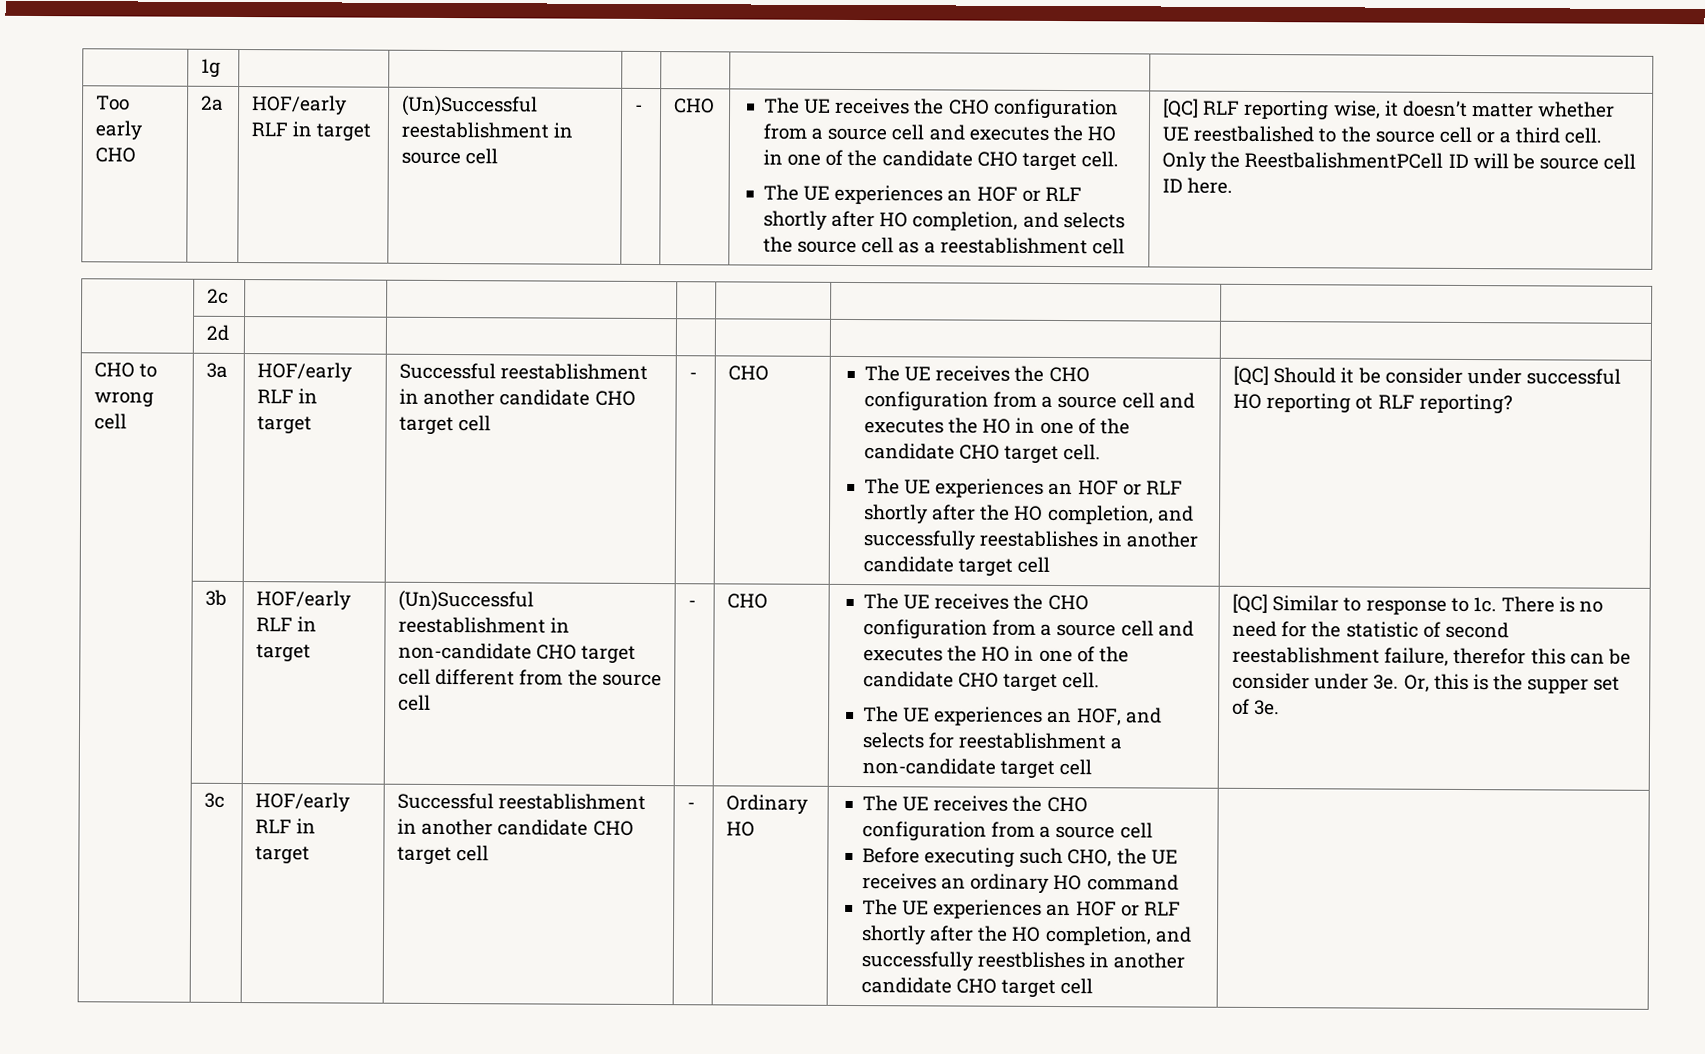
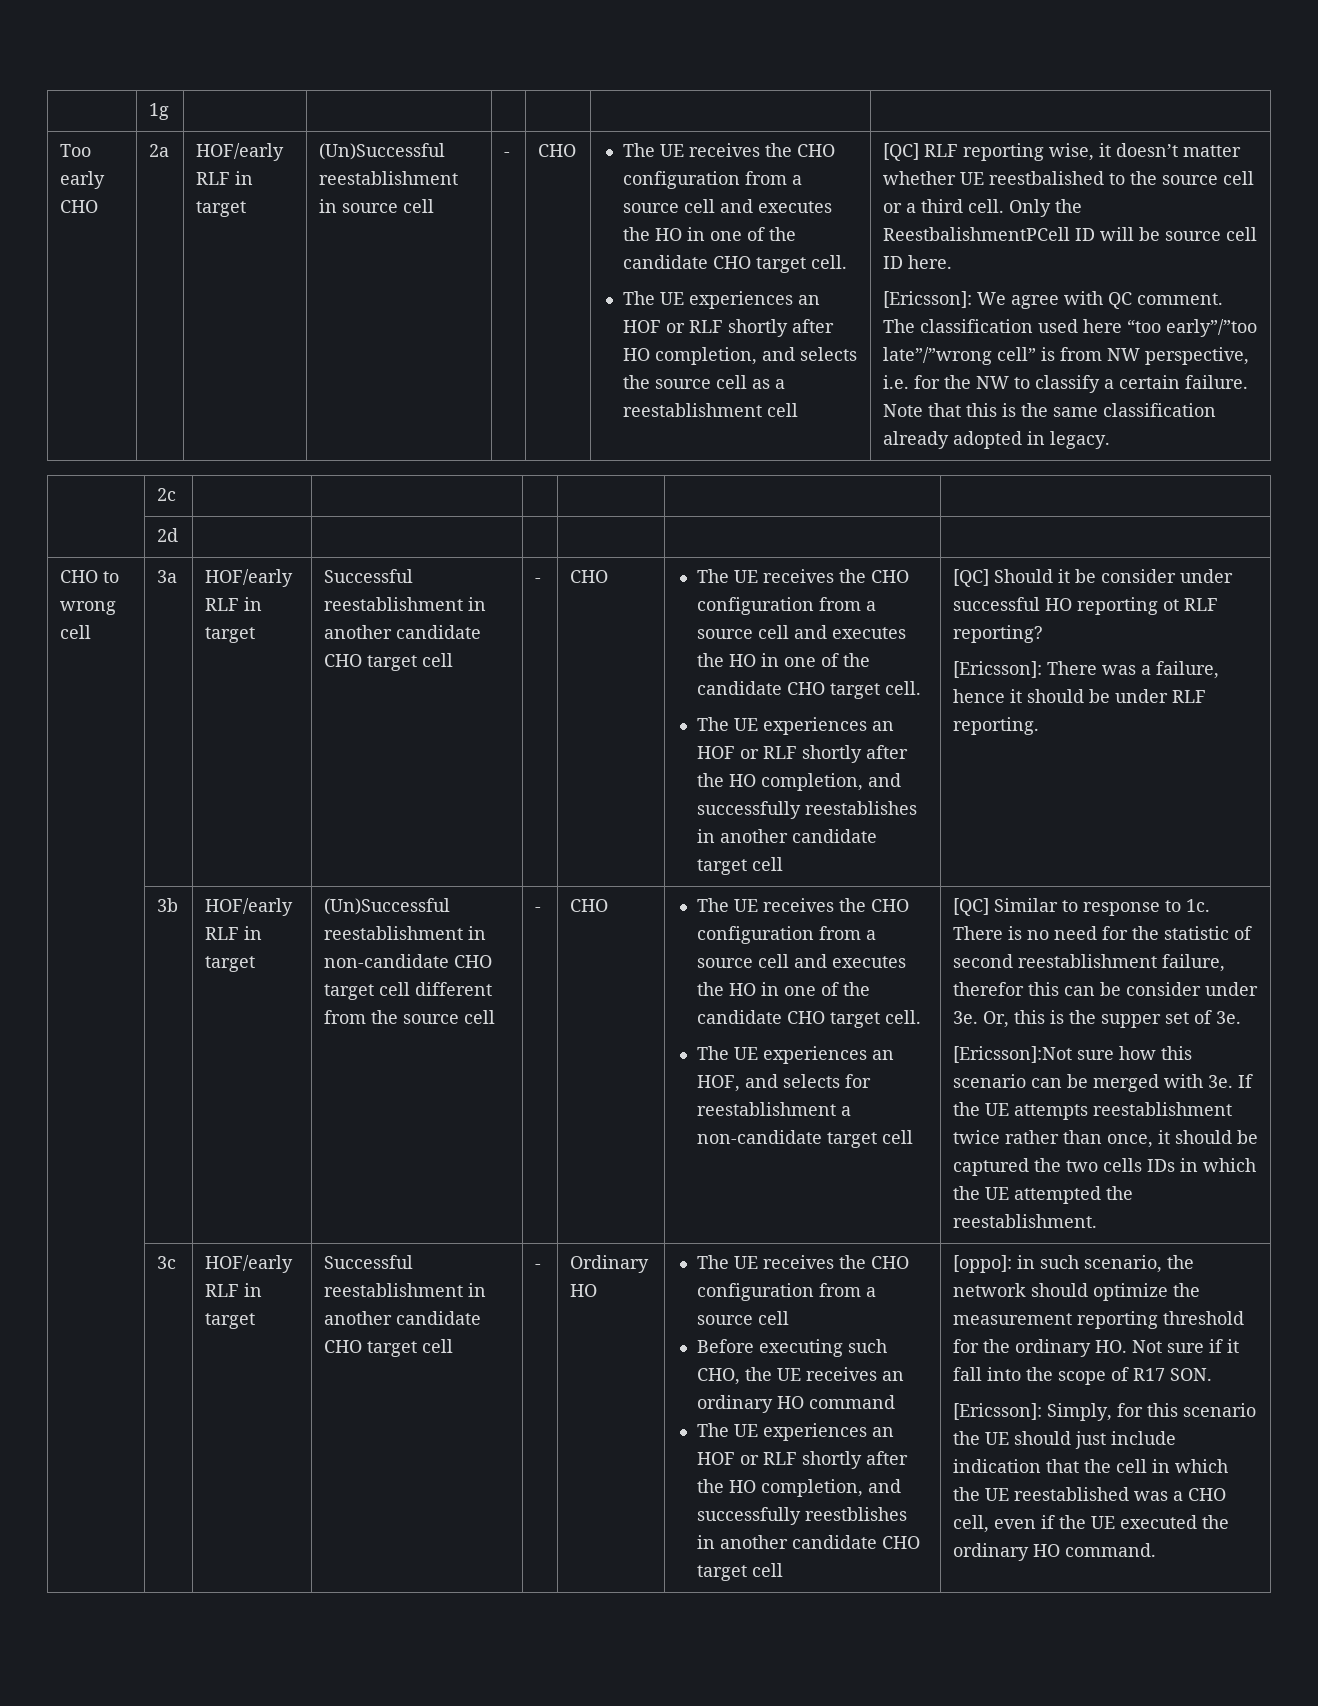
(1234, 185) none -> [882,291,1223,309] [882,319,1257,337] [882,347,1249,365] [882,375,1248,393] [882,403,1216,417] [882,431,1110,449] // [Ericsson]: We agree with QC comment. The classification used here “too early”/”too late”/”wrong cell” is from NW perspective, i.e. for the NW to classify a certain failure. Note that this is the same classification already adopted in legacy.
(1513, 404) none -> [952,661,1219,679] [952,689,1206,703] [952,717,1039,735] // [Ericsson]: There was a failure, hence it should be under RLF reporting.
(1281, 707) none -> [952,1046,1192,1063] [952,1074,1253,1092] [952,1102,1232,1120] [952,1130,1258,1148] [952,1158,1256,1176] [952,1186,1133,1204] [952,1214,1097,1228] // [Ericsson]:Not sure how this scenario can be merged with 3e. If the UE attempts reestablishment twice rather than once, it should be captured the two cells IDs in which the UE attempted the reestablishment.
(1094, 986) none -> [952,1255,1194,1273] [952,1283,1200,1301] [952,1311,1244,1329] [952,1339,1239,1357] [952,1367,1212,1385] [952,1403,1256,1421] [952,1431,1176,1449] [952,1459,1228,1473] [952,1487,1226,1501] [952,1515,1229,1533] [952,1543,1156,1561] [oppo]: in such scenario, the network should optimize the measurement reporting threshold for the ordinary HO. Not sure if it fall into the scope of R17 SON. // [Ericsson]: Simply, for this scenario the UE should just include indication that the cell in which the UE reestablished was a CHO cell, even if the UE executed the ordinary HO command.

